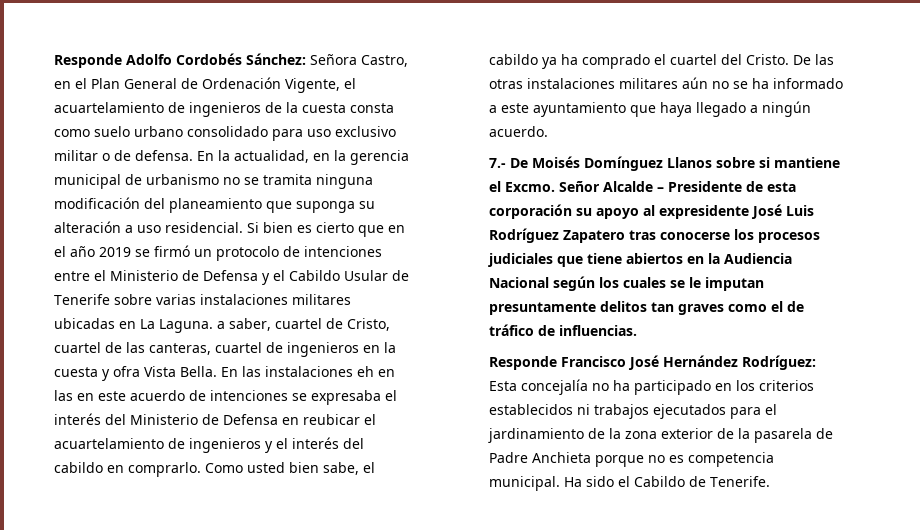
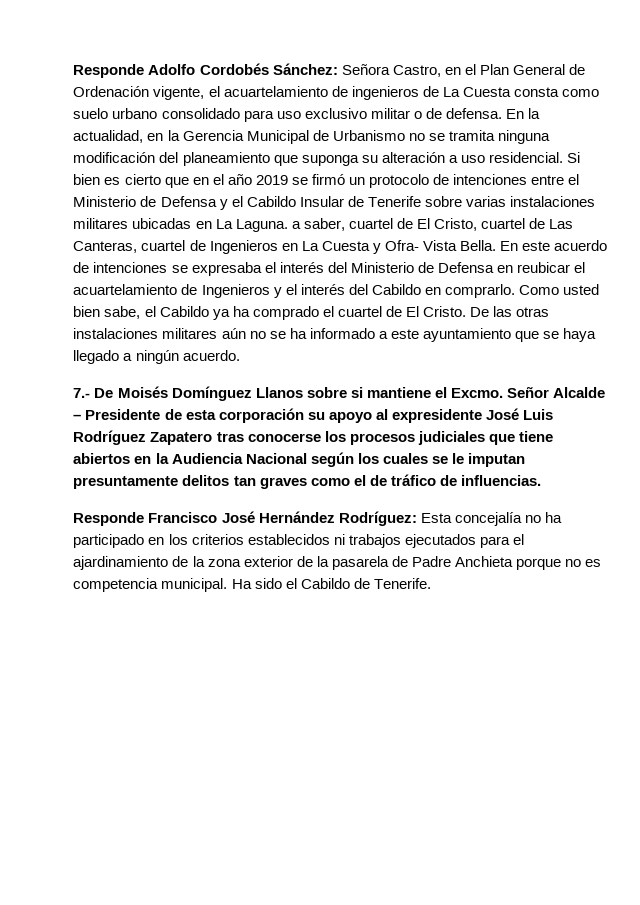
[285,78,341,93] Vigente, -> [153,86,205,100] vigente,
[286,102,347,113] la cuesta -> [442,87,511,97] La Cuesta
[350,150,410,165] [54,174,220,189] gerencia municipal de urbanismo -> [182,130,405,144] Gerencia Municipal de Urbanismo
[344,270,389,281] Usular -> [299,196,344,207] Insular
(344, 323) none -> [416,218,430,229] El
[126,342,397,357] [54,366,396,381] [54,390,95,401] las canteras, cuartel de ingenieros en la cuesta y ofra Vista Bella. En las instalaciones eh en las en -> [549,219,574,229] [73,240,518,254] Las Canteras, cuartel de Ingenieros en La Cuesta y Ofra- Vista Bella. En
[189,438,262,453] ingenieros -> [201,284,270,298] Ingenieros
[54,462,104,473] cabildo -> [371,284,421,295] Cabildo
[489,54,539,65] cabildo -> [159,306,209,317] Cabildo
[721,54,743,65] del -> [385,306,419,317] de El
(657, 111) none -> [542,331,559,339] se
[488,428,585,443] jardinamiento -> [73,556,169,570] ajardinamiento

